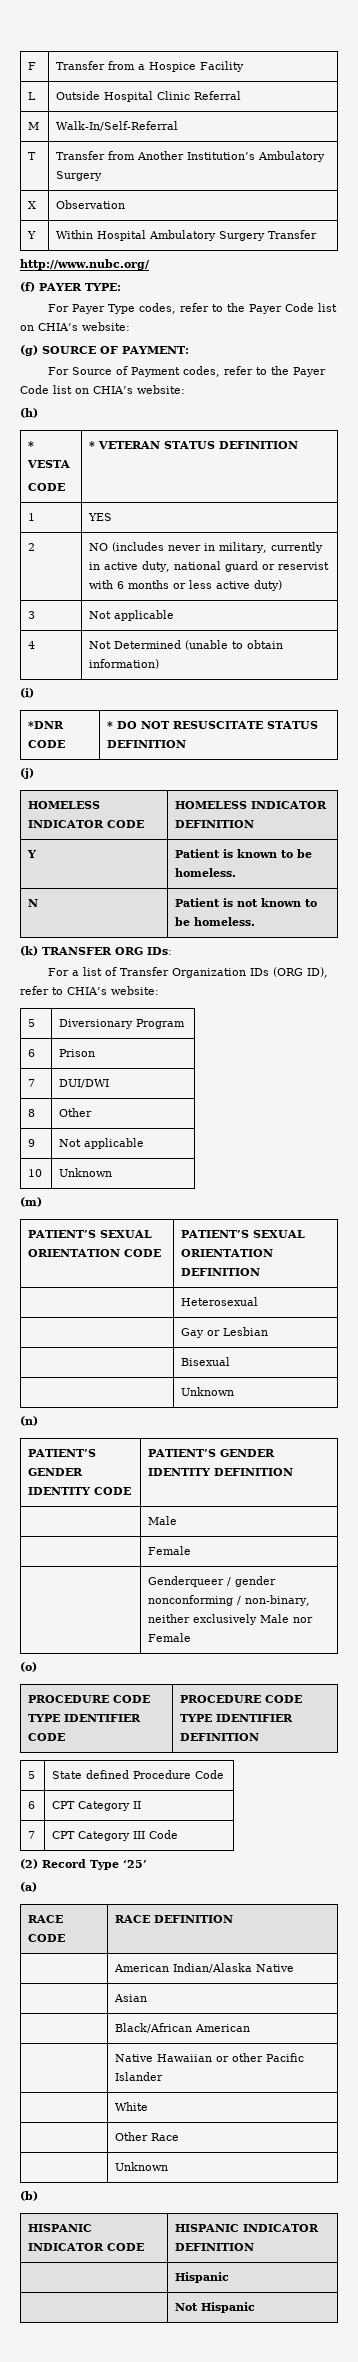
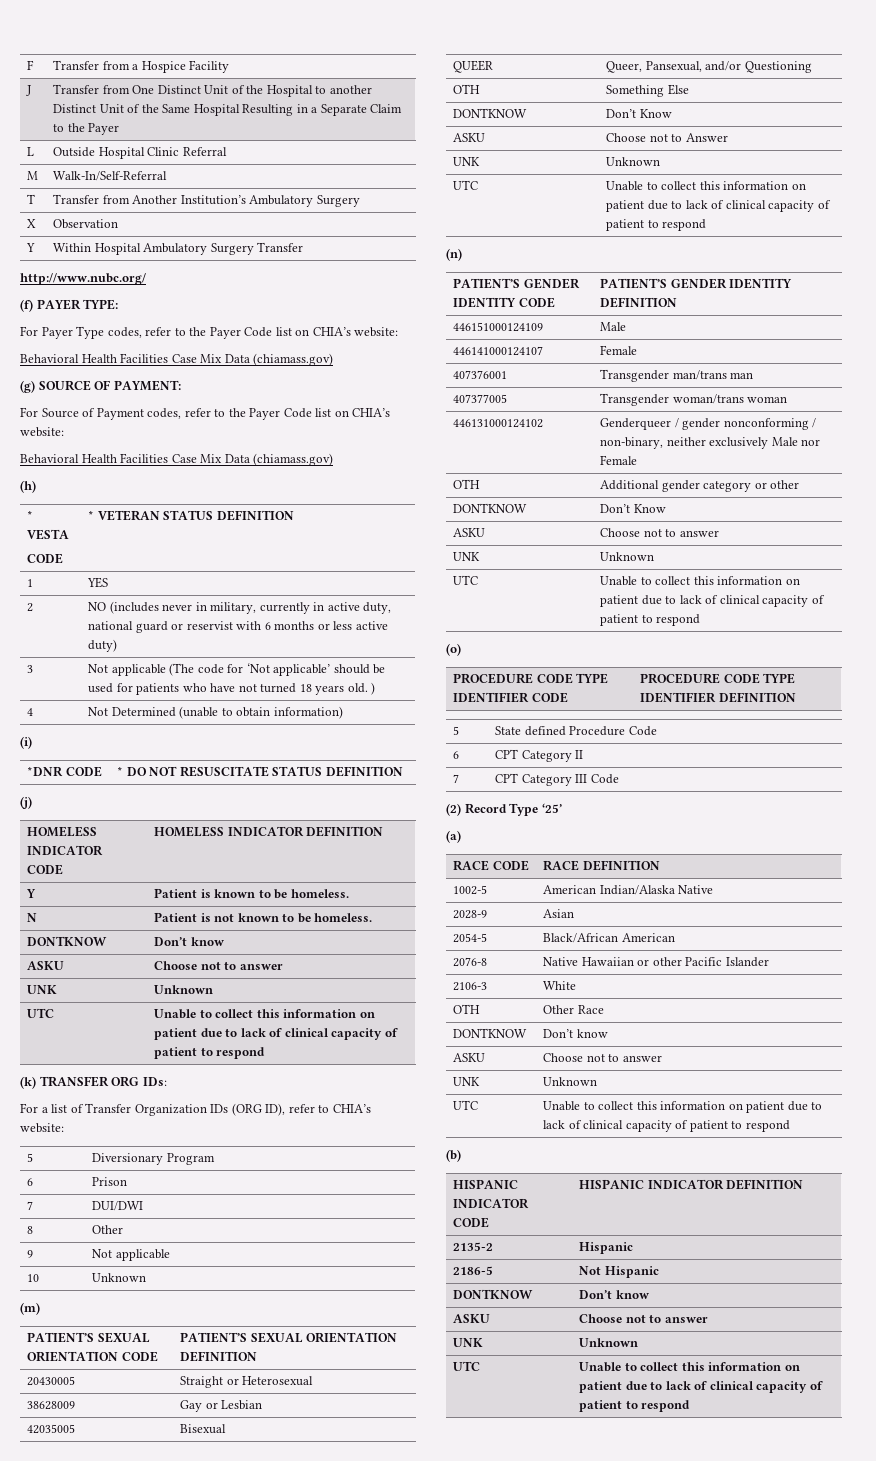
(245, 66) none -> [26,85,33,96] [53,84,372,97] [53,104,403,116] [53,123,120,135] // J | Transfer from One Distinct Unit of the Hospital to another Distinct Unit of the Same Hospital Resulting in a Separate Claim to the Payer
(130, 326) none -> [20,353,334,366] // Behavioral Health Facilities Case Mix Data (chiamass.gov)
(185, 389) none -> [20,453,334,466] // Behavioral Health Facilities Case Mix Data (chiamass.gov)
(175, 615) none -> [169,663,386,676] [88,682,376,695] (The code for ‘Not applicable’ should be used for patients who have not turned 18 years old. )
(256, 921) none -> [27,936,108,946] [154,937,224,946] [27,961,65,970] [154,961,283,970] [27,985,58,994] [154,985,214,994] [27,1008,55,1018] [154,1009,375,1019] [154,1028,398,1040] [154,1047,266,1059] // DONTKNOW | Don’t know // ASKU | Choose not to answer // UNK | Unknown // UTC | Unable to collect this information on patient due to lack of clinical capacity of patient to respond
(261, 1272) | -> [27,1376,76,1386] [180,1376,239,1388] 20430005 | Straight or
(259, 1301) none -> [27,1401,76,1410] 38628009
(269, 1331) none -> [27,1424,76,1434] 42035005
[181,1387,235,1396] | Unknown -> [453,60,494,73] [606,61,812,73] [453,84,481,94] [606,84,689,97] [453,108,528,118] [606,109,672,118] [453,133,486,142] [606,133,728,142] [453,157,481,166] [606,157,661,166] [453,180,479,190] [606,181,806,191] [606,200,831,212] [606,219,707,231] QUEER | Queer, Pansexual, and/or Questioning // OTH | Something Else // DONTKNOW | Don’t Know // ASKU | Choose not to Answer // UNK | Unknown // UTC | Unable to collect this information on patient due to lack of clinical capacity of patient to respond
(294, 1472) none -> [453,322,544,332] 446151000124109
[148,1546,192,1555] | Female // -> [453,346,544,356] [600,345,638,355] [453,370,508,379] [600,369,754,382] [453,394,508,403] [600,393,788,406] [453,419,544,428] 446141000124107 | Female // 407376001 | Transgender man/trans man // 407377005 | Transgender woman/trans woman // 446131000124102
(192, 1637) none -> [453,479,481,489] [600,480,800,492] [453,503,528,513] [600,504,666,513] [453,528,486,537] [600,528,719,537] [453,552,481,561] [600,552,655,561] [453,575,479,585] [600,576,800,586] [600,595,825,607] [600,614,701,626] // OTH | Additional gender category or other // DONTKNOW | Don’t Know // ASKU | Choose not to answer // UNK | Unknown // UTC | Unable to collect this information on patient due to lack of clinical capacity of patient to respond
(234, 1919) none -> [453,885,488,895] 1002-5
(295, 1968) none -> [453,910,488,919] 2028-9
(148, 1998) none -> [453,933,488,943] 2054-5
(251, 2028) none -> [453,957,488,967] 2076-8
(164, 2076) none -> [453,982,488,991] 2106-3
(149, 2106) none -> [453,1004,481,1014] OTH
[115,2162,169,2171] | Unknown -> [453,1028,528,1038] [543,1029,608,1038] [453,1053,486,1062] [543,1053,662,1062] [453,1077,481,1086] [543,1077,598,1086] [453,1100,479,1110] [543,1101,823,1113] [543,1120,790,1132] DONTKNOW | Don’t know // ASKU | Choose not to answer // UNK | Unknown // UTC | Unable to collect this information on patient due to lack of clinical capacity of patient to respond
[175,2272,230,2283] | Hispanic // -> [453,1242,494,1251] [579,1242,634,1254] [453,1266,494,1275] 2135-2 | Hispanic // 2186-5
(256, 2307) none -> [453,1289,534,1299] [579,1290,649,1299] [453,1314,491,1323] [579,1314,708,1323] [453,1338,484,1347] [579,1338,639,1347] [453,1361,481,1371] [579,1362,800,1372] [579,1381,823,1393] [579,1400,691,1412] // DONTKNOW | Don’t know // ASKU | Choose not to answer // UNK | Unknown // UTC | Unable to collect this information on patient due to lack of clinical capacity of patient to respond

